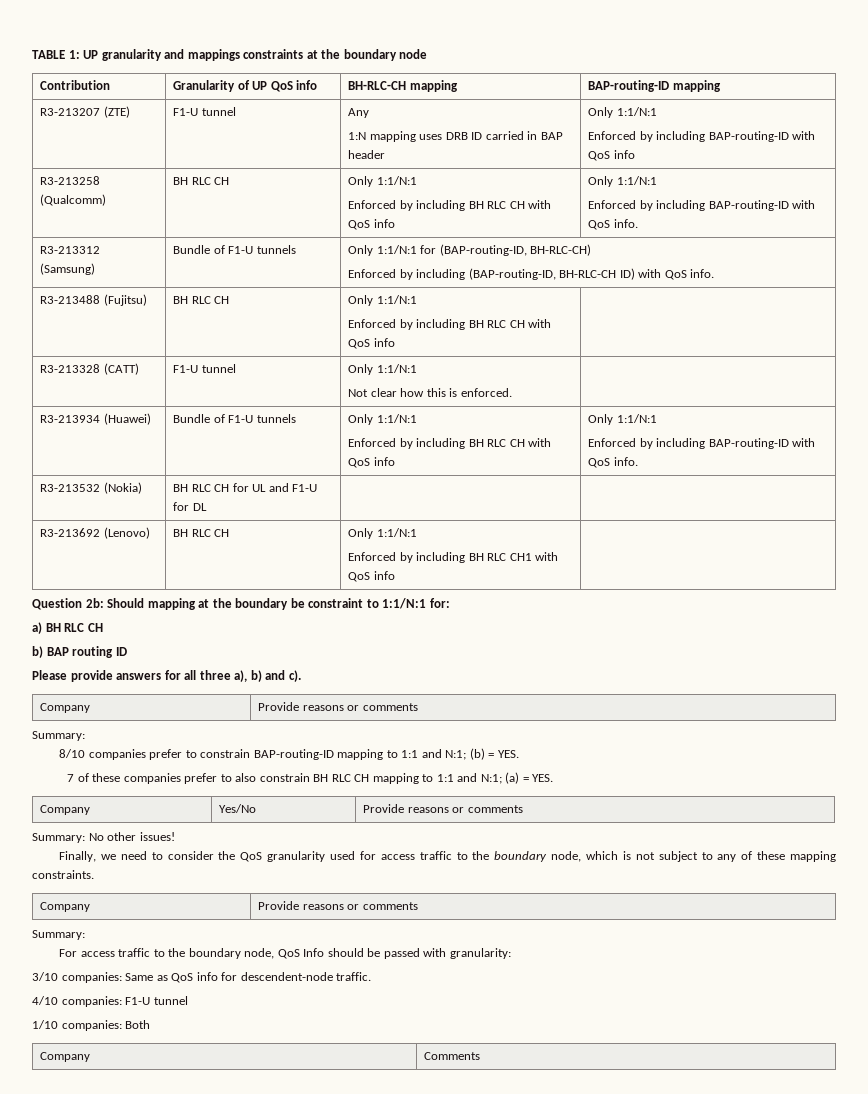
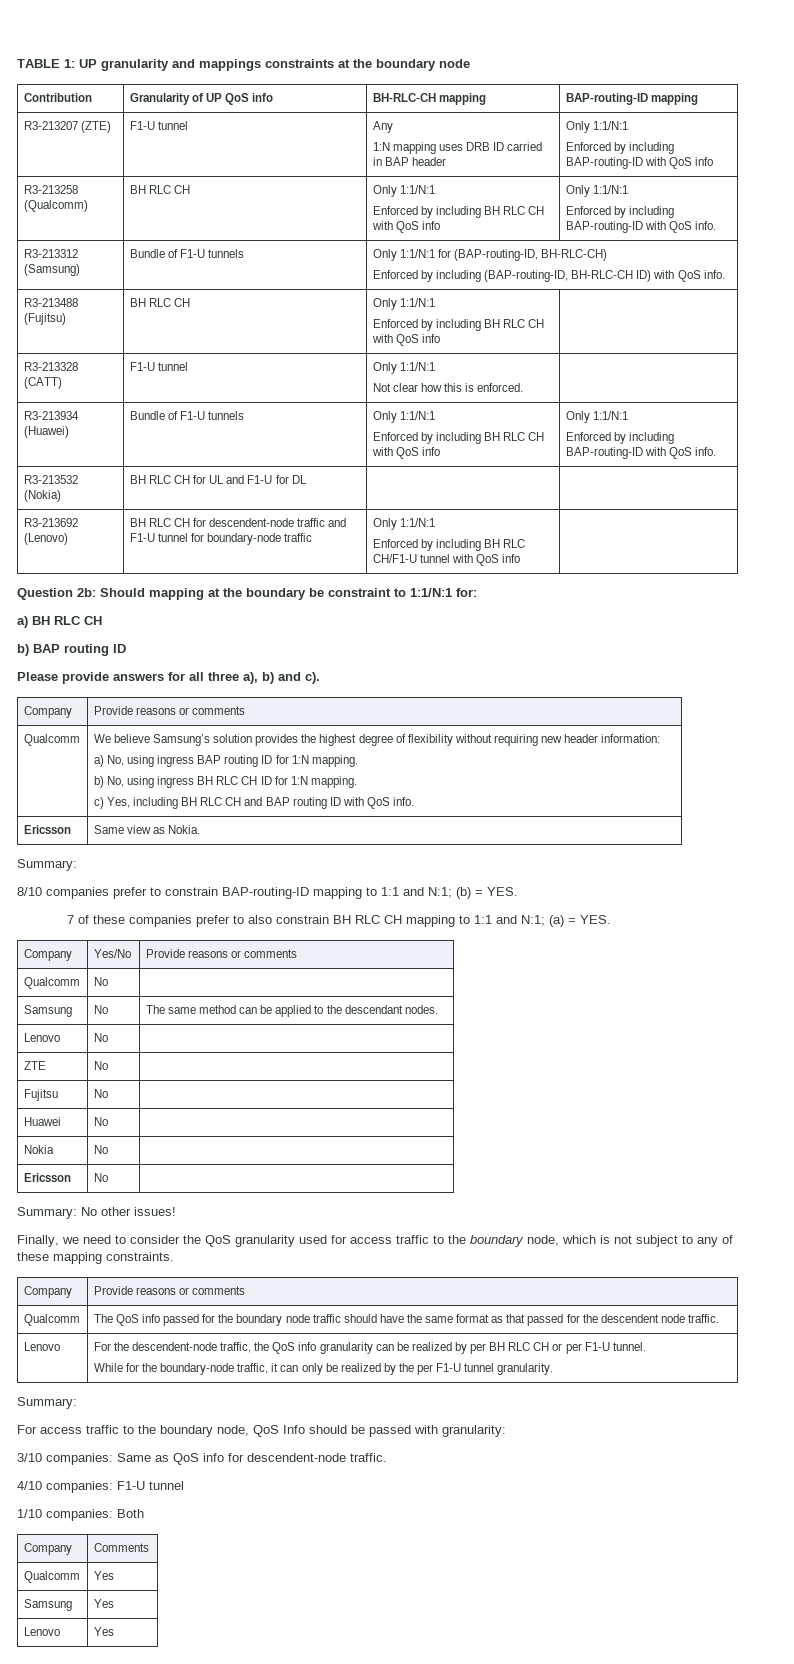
[348,528,417,539] [348,552,532,563] | Only 1:1/N:1 // Enforced by including BH RLC CH1 -> [193,518,347,527] [129,533,313,545] [372,518,435,530] [372,539,526,551] [372,554,450,563] for descendent-node traffic and F1-U tunnel for boundary-node traffic | Only 1:1/N:1 // Enforced by including BH RLC CH/F1-U tunnel
(418, 707) none -> [23,734,80,746] [93,734,661,746] [93,755,358,767] [93,776,357,788] [93,797,415,809] [23,825,71,834] [93,825,201,834] // Qualcomm | We believe Samsung’s solution provides the highest degree of flexibility without requiring new header information: // a) No, using ingress BAP routing ID for 1:N mapping. // b) No, using ingress BH RLC CH ID for 1:N mapping. // c) Yes, including BH RLC CH and BAP routing ID with QoS info. // Ericsson | Same view as Nokia.
(523, 809) none -> [23,977,80,989] [93,977,108,986] [23,1005,72,1017] [93,1005,108,1014] [145,1005,438,1017] [23,1033,60,1042] [93,1033,108,1042] [23,1061,46,1070] [93,1061,108,1070] [23,1089,58,1101] [93,1089,108,1098] [23,1117,61,1126] [93,1117,108,1126] [23,1145,54,1154] [93,1145,108,1154] [23,1173,71,1182] [93,1173,108,1182] // Qualcomm | No | // Samsung | No | The same method can be applied to the descendant nodes. // Lenovo | No | // ZTE | No | // Fujitsu | No | // Huawei | No | // Nokia | No | // Ericsson | No |
(418, 906) none -> [23,1314,80,1326] [93,1314,719,1326] [23,1342,60,1351] [93,1342,646,1354] [93,1363,554,1375] // Qualcomm | The QoS info passed for the boundary node traffic should have the same format as that passed for the descendent node traffic. // Lenovo | For the descendent-node traffic, the QoS info granularity can be realized by per BH RLC CH or per F1-U tunnel. // While for the boundary-node traffic, it can only be realized by the per F1-U tunnel granularity.
(481, 1056) none -> [23,1571,80,1583] [93,1571,114,1580] [23,1599,72,1611] [93,1599,114,1608] [23,1627,60,1636] [93,1627,114,1636] // Qualcomm | Yes // Samsung | Yes // Lenovo | Yes

